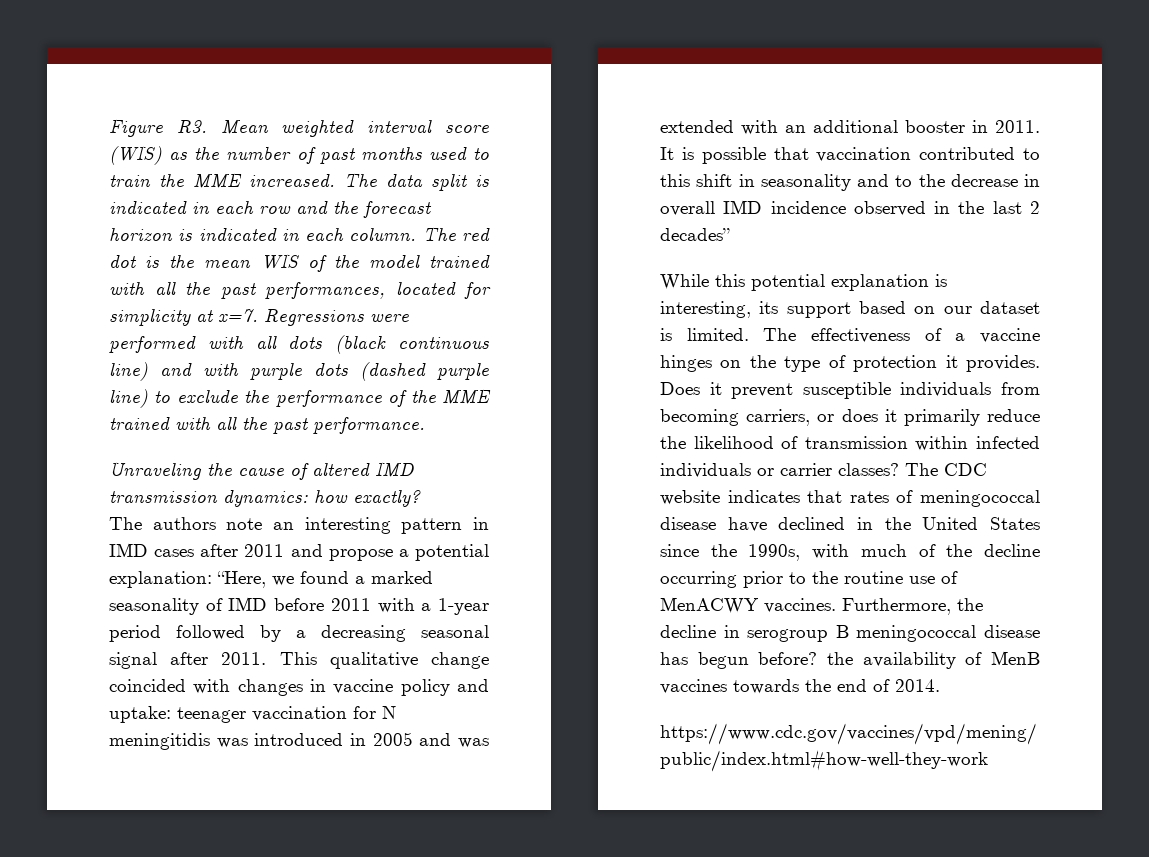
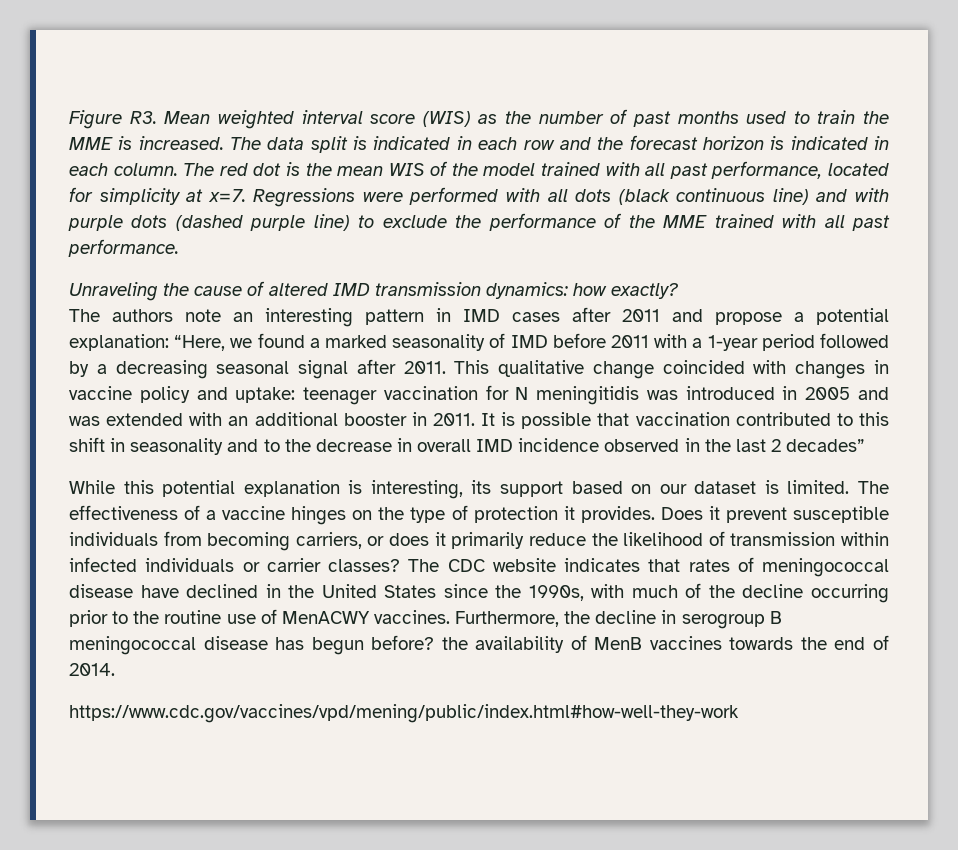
(242, 180) none -> [118,136,133,150] is
[185,282,385,299] the past performances, -> [669,161,823,179] past performance,
[242,417,267,430] the -> (845, 221) none

